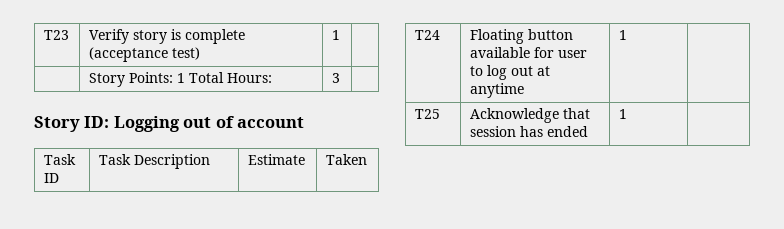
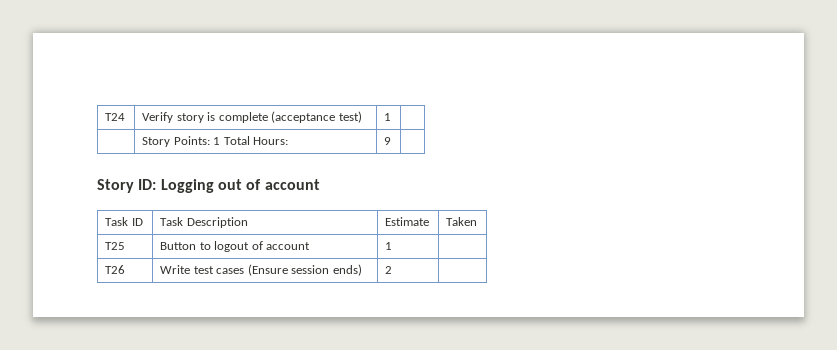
[43,30,69,40] T23 -> [105,113,126,121] T24
[331,73,340,83] 3 -> [384,137,392,145] 9
[414,30,440,40] [469,29,573,44] [469,47,587,58] [469,65,550,80] [469,83,524,98] [618,30,627,40] [414,109,440,119] [469,108,590,123] [469,126,588,137] [618,109,627,119] T24 | Floating button available for user to log out at anytime | 1 | // T25 | Acknowledge that session has ended | 1 -> [105,242,126,250] [160,241,311,252] [385,242,393,250] [105,265,126,274] [160,264,362,276] [385,266,393,274] T25 | Button to logout of account | 1 | // T26 | Write test cases (Ensure session ends) | 2

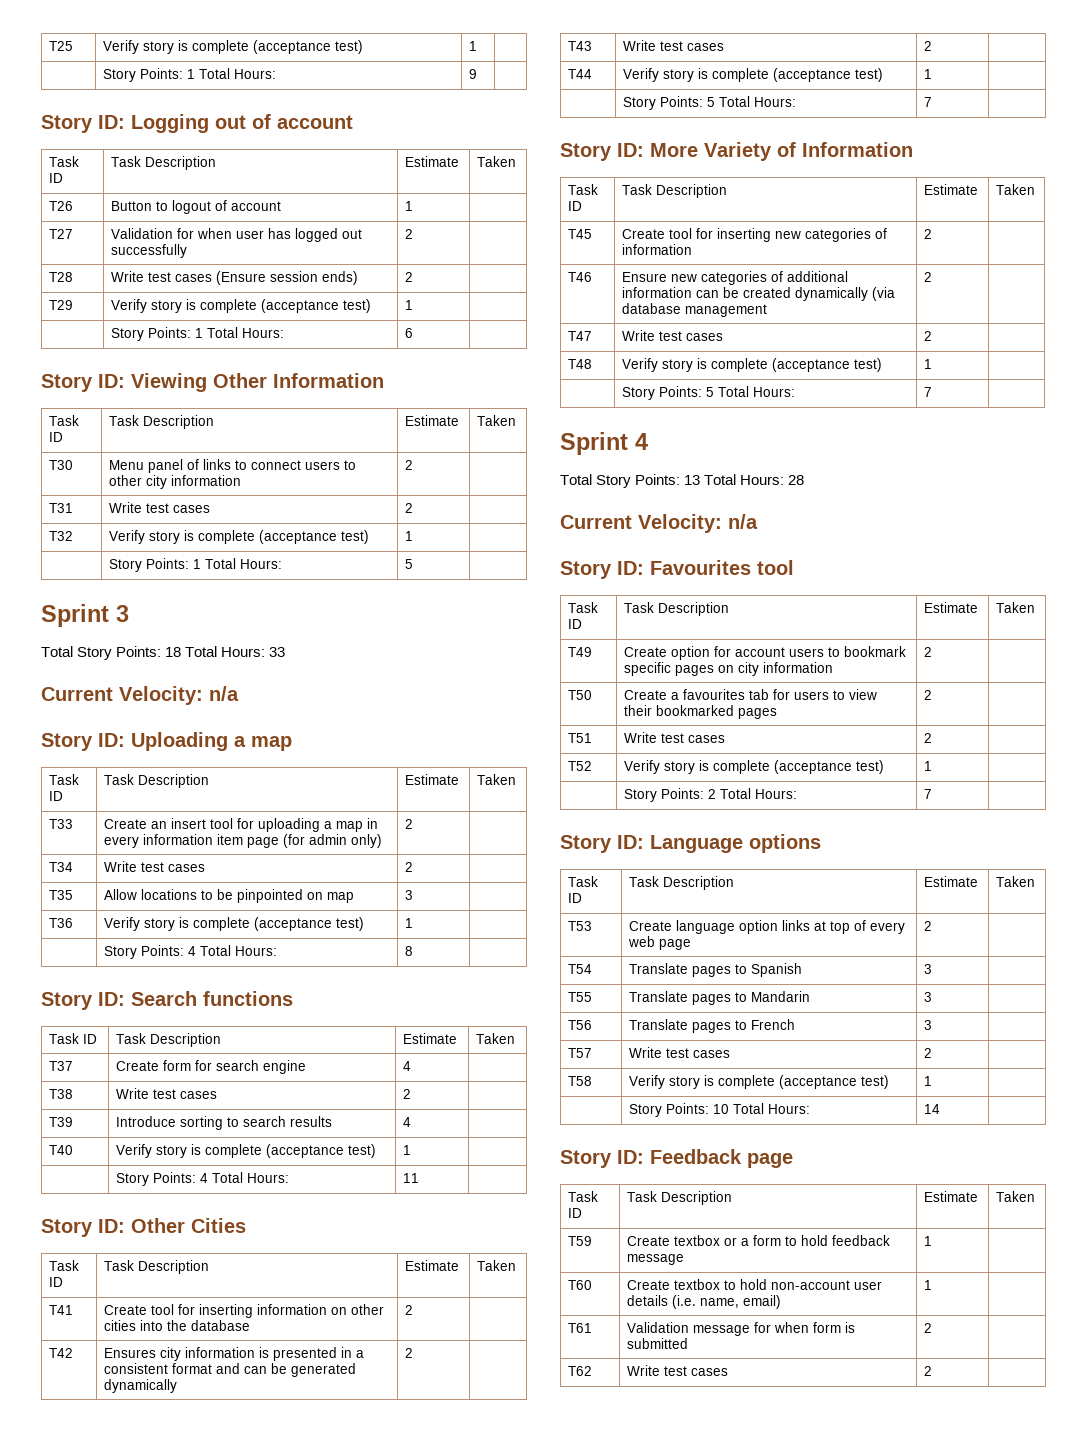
[105,113,126,121] T24 -> [49,41,74,51] T25
[105,242,126,250] T25 -> [49,201,74,211] T26
[105,265,126,274] T26 -> [49,229,74,239] [111,228,363,242] [111,244,188,258] [405,229,414,239] [49,272,74,282] T27 | Validation for when user has logged out successfully | 2 | // T28
(393, 270) none -> [49,300,74,310] [111,299,372,313] [405,300,414,310] [111,327,285,341] [405,328,414,338] [41,373,384,392] [49,415,80,426] [49,432,64,442] [109,415,215,429] [405,415,460,426] [477,415,517,426] [49,460,74,470] [109,459,357,473] [109,475,242,489] [405,460,414,470] [49,503,74,513] [109,502,211,513] [405,503,414,513] [49,531,74,541] [109,530,370,544] [405,531,414,541] [109,558,283,572] [405,559,414,569] [41,604,129,627] [41,646,286,660] [41,686,239,705] [41,732,292,751] [49,774,80,785] [49,791,64,801] [104,774,210,788] [405,774,460,785] [477,774,517,785] [49,819,74,829] [104,818,379,832] [104,834,383,848] [405,819,414,829] [49,862,74,872] [104,861,206,872] [405,862,414,872] [49,890,74,900] [104,889,355,903] [405,890,414,900] [49,918,74,928] [104,917,365,931] [405,918,414,928] [104,945,278,959] [405,946,414,956] [41,991,293,1010] [49,1033,98,1044] [116,1033,222,1047] [403,1033,458,1044] [476,1033,516,1044] [49,1061,74,1071] [116,1060,307,1074] [403,1061,412,1071] [49,1089,74,1099] [116,1088,218,1099] [403,1089,412,1099] [49,1117,74,1127] [116,1116,333,1130] [403,1117,412,1127] [49,1145,74,1155] [116,1144,377,1158] [403,1145,412,1155] [116,1172,290,1186] [403,1173,420,1183] [41,1218,246,1237] [49,1260,80,1271] [49,1277,64,1287] [104,1260,210,1274] [405,1260,460,1271] [477,1260,517,1271] [49,1305,74,1315] [104,1304,385,1318] [104,1320,251,1331] [405,1305,414,1315] [49,1348,74,1358] [104,1347,365,1361] [104,1363,357,1377] [104,1379,178,1393] [405,1348,414,1358] [568,41,593,51] [623,40,725,51] [924,41,933,51] [568,69,593,79] [623,68,884,82] [924,69,933,79] [623,96,797,110] [924,97,933,107] [560,142,913,161] [568,184,599,195] [568,201,583,211] [622,184,728,198] [924,184,979,195] [996,184,1036,195] [568,229,593,239] [622,228,888,242] [622,244,693,255] [924,229,933,239] [568,272,593,282] [622,271,849,285] [622,287,896,301] [622,303,768,317] [924,272,933,282] [568,331,593,341] [622,330,724,341] [924,331,933,341] [568,359,593,369] [622,358,883,372] [924,359,933,369] [622,386,796,400] [924,387,933,397] [560,432,648,455] [560,474,805,488] [560,514,758,533] [560,560,794,579] [568,602,599,613] [568,619,583,629] [624,602,730,616] [924,602,979,613] [996,602,1036,613] [568,647,593,657] [624,646,907,660] [624,662,834,676] [924,647,933,657] [568,690,593,700] [624,689,878,700] [624,705,778,719] [924,690,933,700] [568,733,593,743] [624,732,726,743] [924,733,933,743] [568,761,593,771] [624,760,885,774] [924,761,933,771] [624,788,798,802] [924,789,933,799] [560,834,821,853] [568,876,599,887] [568,893,583,903] [629,876,735,890] [924,876,979,887] [996,876,1036,887] [568,921,593,931] [629,920,906,934] [628,936,692,950] [924,921,933,931] [568,964,593,974] [629,963,803,977] [924,964,933,974] [568,992,593,1002] [629,991,811,1005] [924,992,933,1002] [568,1020,593,1030] [629,1019,796,1033] [924,1020,933,1030] [568,1048,593,1058] [629,1047,731,1058] [924,1048,933,1058] [568,1076,593,1086] [629,1075,890,1089] [924,1076,933,1086] [629,1103,811,1117] [924,1104,941,1114] [560,1149,793,1168] [568,1191,599,1202] [568,1208,583,1218] [627,1191,733,1205] [924,1191,979,1202] [996,1191,1036,1202] [568,1236,593,1246] [627,1235,891,1246] [627,1254,685,1265] [924,1236,933,1246] [568,1280,593,1290] [627,1279,883,1290] [627,1295,782,1309] [924,1280,933,1290] [568,1323,593,1333] [627,1322,856,1336] [627,1338,689,1349] [924,1323,933,1333] [568,1366,593,1376] [627,1365,729,1376] [924,1366,933,1376] // T29 | Verify story is complete (acceptance test) | 1 | // | Story Points: 1 Total Hours: | 6 | // Story ID: Viewing Other Information // Task ID | Task Description | Estimate | Taken // T30 | Menu panel of links to connect users to other city information | 2 | // T31 | Write test cases | 2 | // T32 | Verify story is complete (acceptance test) | 1 | // | Story Points: 1 Total Hours: | 5 | // Sprint 3 // Total Story Points: 18 Total Hours: 33 // Current Velocity: n/a // Story ID: Uploading a map // Task ID | Task Description | Estimate | Taken // T33 | Create an insert tool for uploading a map in every information item page (for admin only) | 2 | // T34 | Write test cases | 2 | // T35 | Allow locations to be pinpointed on map | 3 | // T36 | Verify story is complete (acceptance test) | 1 | // | Story Points: 4 Total Hours: | 8 | // Story ID: Search functions // Task ID | Task Description | Estimate | Taken // T37 | Create form for search engine | 4 | // T38 | Write test cases | 2 | // T39 | Introduce sorting to search results | 4 | // T40 | Verify story is complete (acceptance test) | 1 | // | Story Points: 4 Total Hours: | 11 | // Story ID: Other Cities // Task ID | Task Description | Estimate | Taken // T41 | Create tool for inserting information on other cities into the database | 2 | // T42 | Ensures city information is presented in a consistent format and can be generated dynamically | 2 | // T43 | Write test cases | 2 | // T44 | Verify story is complete (acceptance test) | 1 | // | Story Points: 5 Total Hours: | 7 | // Story ID: More Variety of Information // Task ID | Task Description | Estimate | Taken // T45 | Create tool for inserting new categories of information | 2 | // T46 | Ensure new categories of additional information can be created dynamically (via database management | 2 | // T47 | Write test cases | 2 | // T48 | Verify story is complete (acceptance test) | 1 | // | Story Points: 5 Total Hours: | 7 | // Sprint 4 // Total Story Points: 13 Total Hours: 28 // Current Velocity: n/a // Story ID: Favourites tool // Task ID | Task Description | Estimate | Taken // T49 | Create option for account users to bookmark specific pages on city information | 2 | // T50 | Create a favourites tab for users to view their bookmarked pages | 2 | // T51 | Write test cases | 2 | // T52 | Verify story is complete (acceptance test) | 1 | // | Story Points: 2 Total Hours: | 7 | // Story ID: Language options // Task ID | Task Description | Estimate | Taken // T53 | Create language option links at top of every web page | 2 | // T54 | Translate pages to Spanish | 3 | // T55 | Translate pages to Mandarin | 3 | // T56 | Translate pages to French | 3 | // T57 | Write test cases | 2 | // T58 | Verify story is complete (acceptance test) | 1 | // | Story Points: 10 Total Hours: | 14 | // Story ID: Feedback page // Task ID | Task Description | Estimate | Taken // T59 | Create textbox or a form to hold feedback message | 1 | // T60 | Create textbox to hold non-account user details (i.e. name, email) | 1 | // T61 | Validation message for when form is submitted | 2 | // T62 | Write test cases | 2 |

